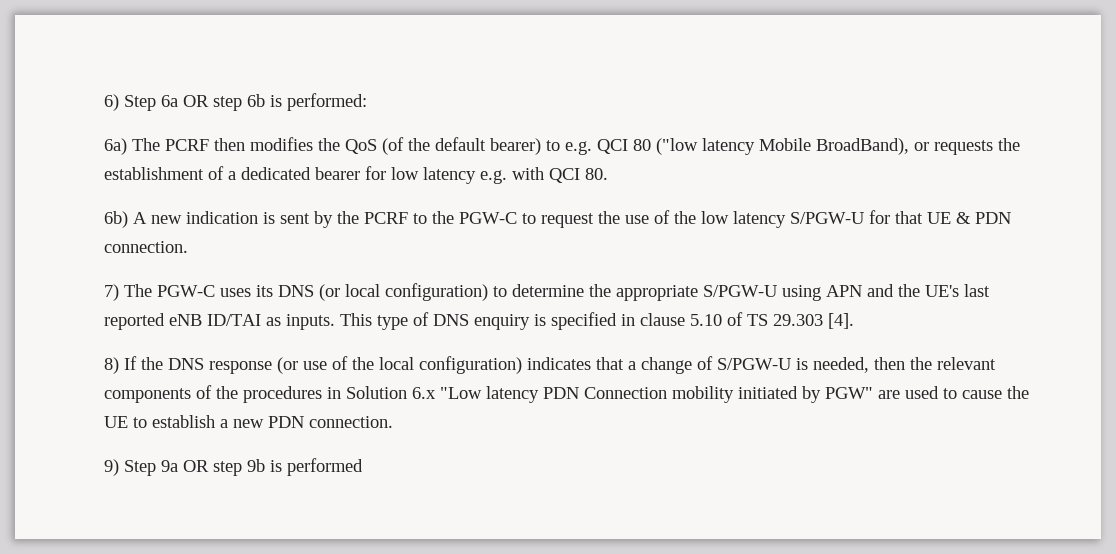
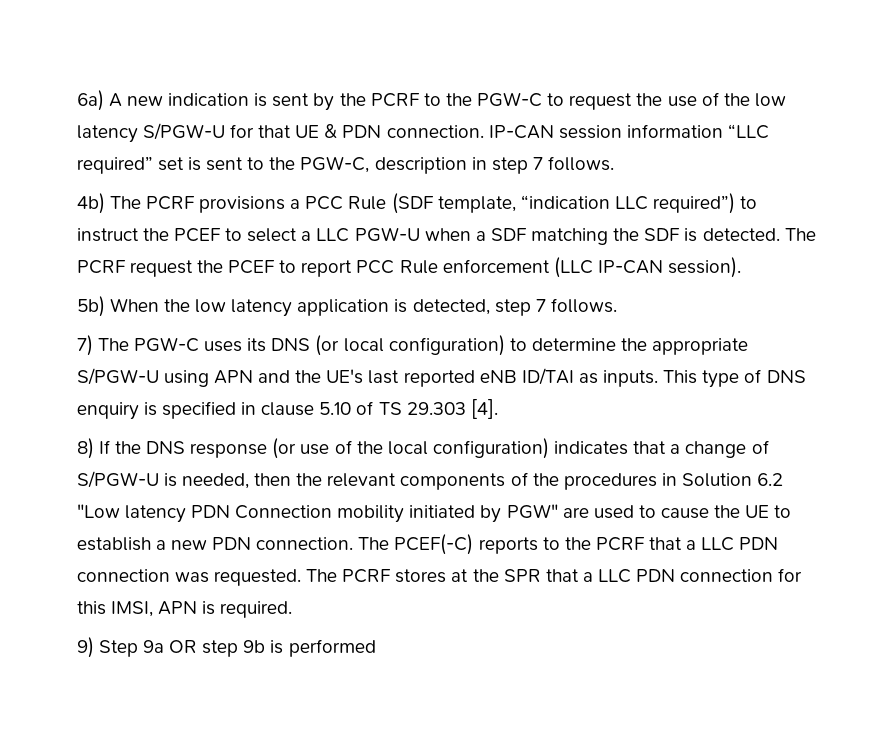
[103,93,367,111] [103,137,1020,155] [103,166,608,184] [103,211,128,228] 6) Step 6a OR step 6b is performed: // 6a) The PCRF then modifies the QoS (of the default bearer) to e.g. QCI 80 ("low latency Mobile BroadBand), or requests the establishment of a dedicated bearer for low latency e.g. with QCI 80. // 6b) -> [76,90,104,111] 6a)
(188, 247) none -> [488,124,770,139] [76,156,615,174] [76,193,758,214] [76,227,816,245] [76,257,742,278] [76,296,617,317] IP-CAN session information “LLC required” set is sent to the PGW-C, description in step 7 follows. // 4b) The PCRF provisions a PCC Rule (SDF template, “indication LLC required”) to instruct the PCEF to select a LLC PGW-U when a SDF matching the SDF is detected. The PCRF request the PCEF to report PCC Rule enforcement (LLC IP-CAN session). // 5b) When the low latency application is detected, step 7 follows.
[411,387,436,399] 6.x -> [757,473,784,486] 6.2
(393, 422) none -> [358,534,779,555] [76,568,803,586] [76,601,293,618] The PCEF(-C) reports to the PCRF that a LLC PDN connection was requested. The PCRF stores at the SPR that a LLC PDN connection for this IMSI, APN is required.

